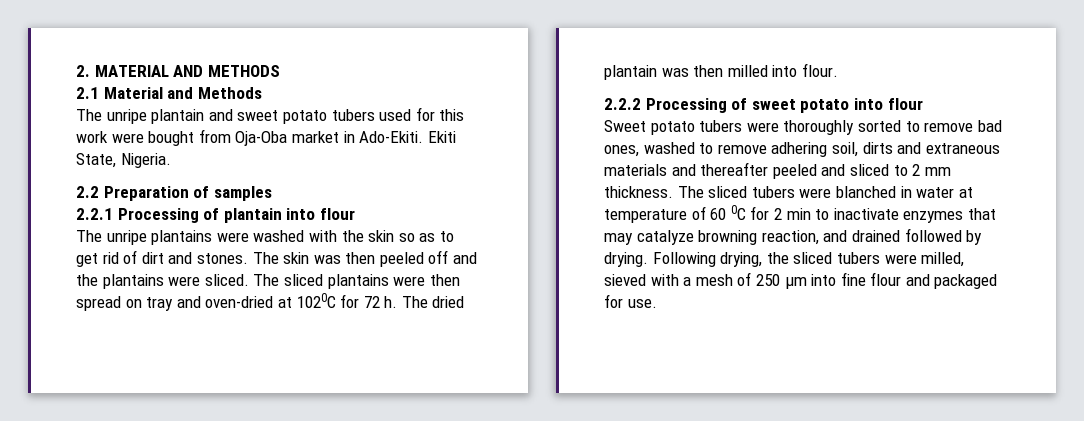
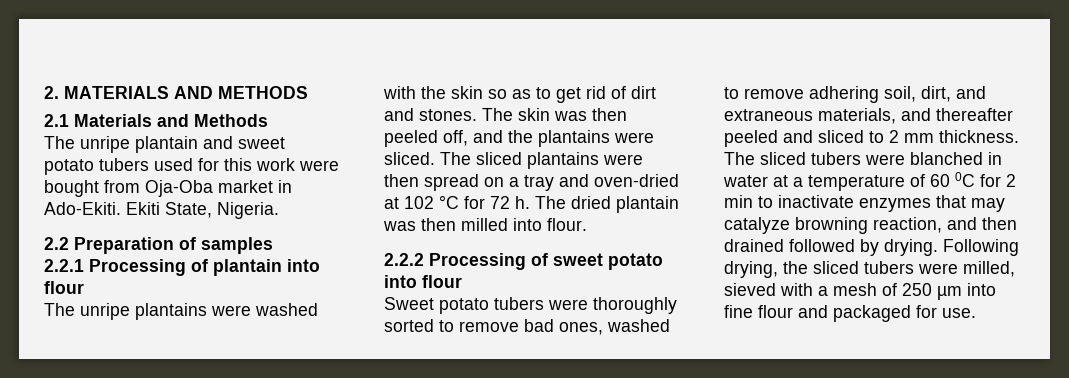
[94,65,169,77] MATERIAL -> [64,86,169,99] MATERIALS
[103,87,163,99] Material -> [74,114,152,127] Materials
[428,250,449,264] off -> [443,130,468,146] off,
(142, 303) none -> [509,177,519,187] a
[296,293,336,308] 1020C -> [404,195,459,209] 102 °C
[862,142,893,154] dirts -> [921,86,951,102] dirt,
[604,164,667,176] materials -> [818,108,896,124] materials,
(973, 192) none -> [793,177,803,187] a
(848, 236) none -> [982,217,1017,230] then

